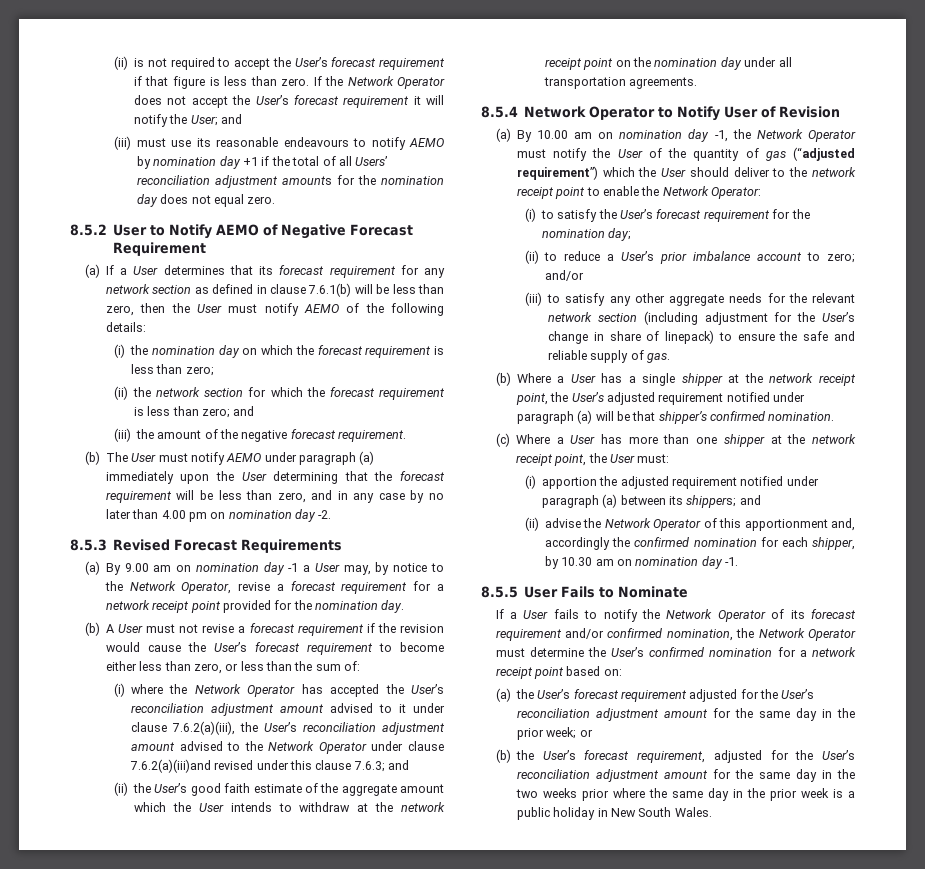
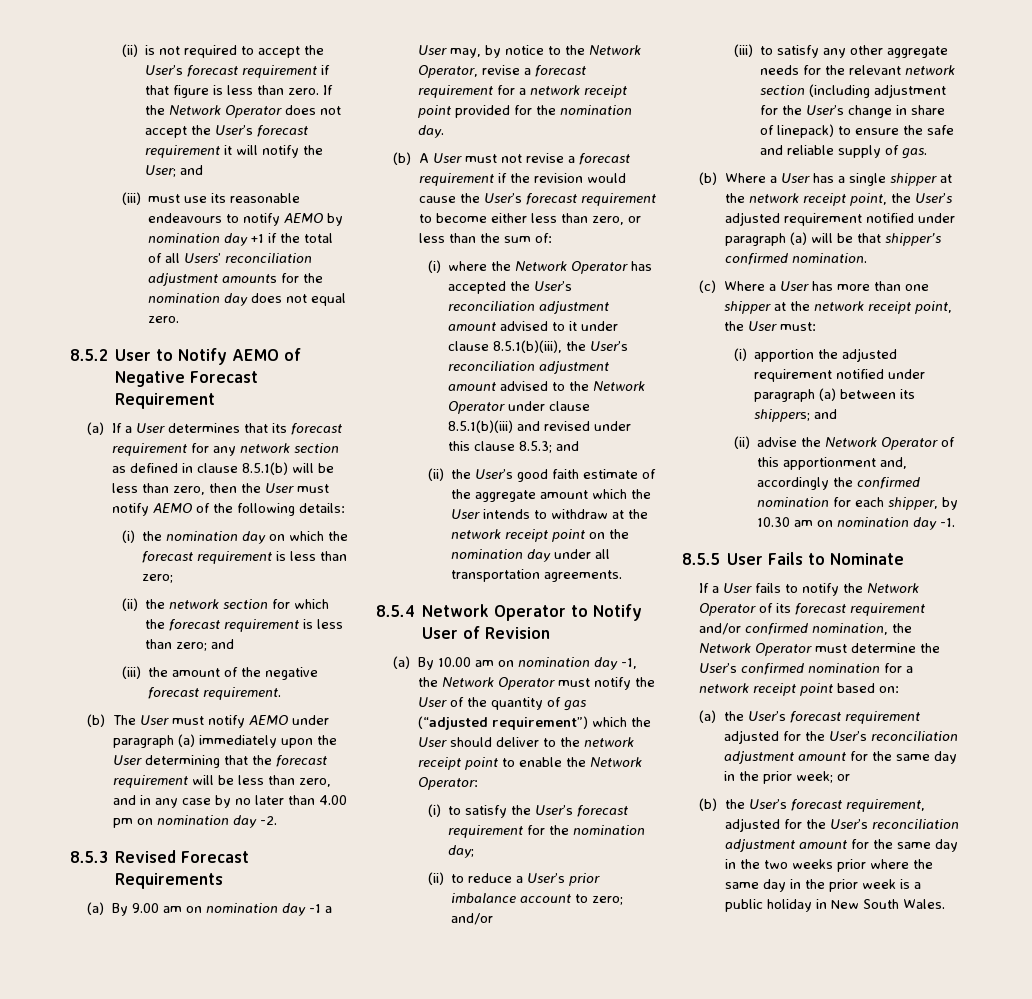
[308,283,352,297] 7.6.1(b) -> [241,462,288,475] 8.5.1(b)
[171,721,235,735] 7.6.2(a)(iii), -> [493,340,563,353] 8.5.1(b)(iii),
[129,759,211,773] 7.6.2(a)(iii)and -> [448,420,541,433] 8.5.1(b)(iii) and
[353,761,385,772] 7.6.3; -> [519,441,553,453] 8.5.3;

